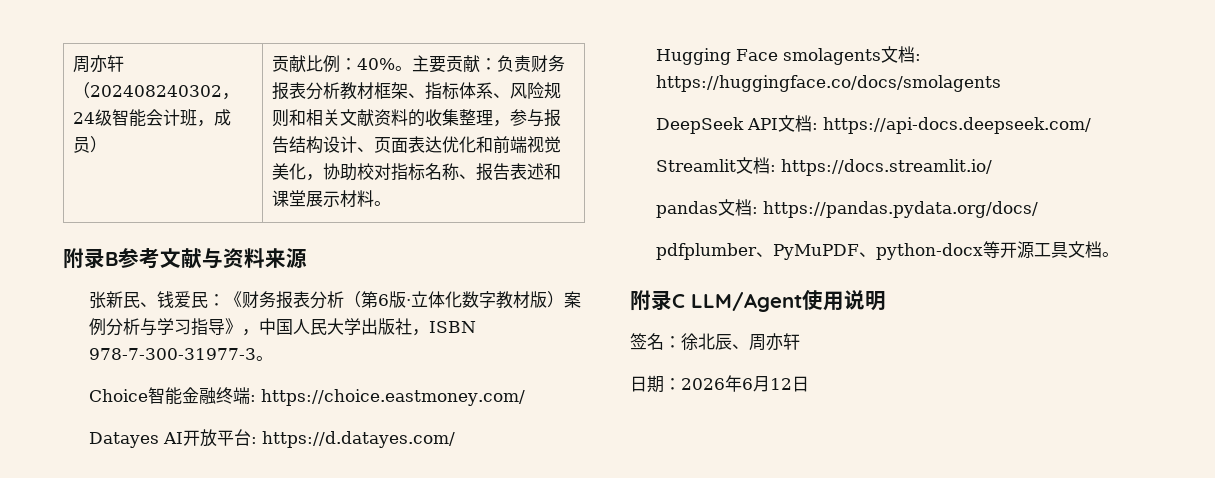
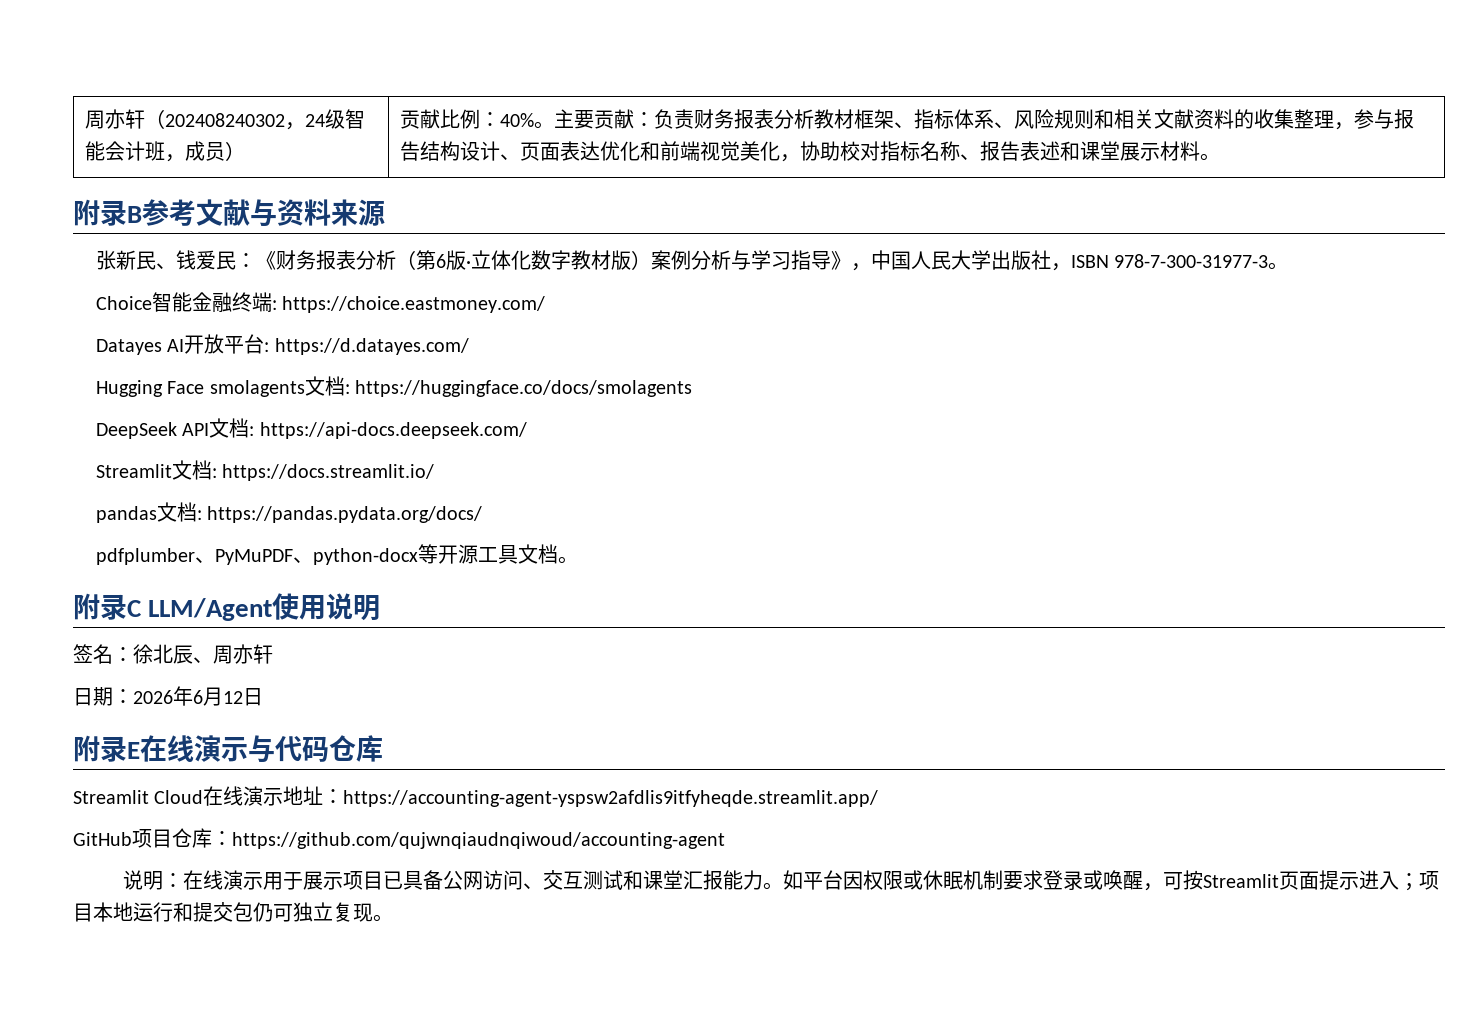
(809, 384) none -> [73,735,383,763] [73,786,879,807] [73,828,725,849] [122,870,1439,891] [73,902,393,922] // 附录E在线演示与代码仓库 // Streamlit Cloud在线演示地址：https://accounting-agent-yspsw2afdlis9itfyheqde.streamlit.app/ // GitHub项目仓库：https://github.com/qujwnqiaudnqiwoud/accounting-agent // 说明：在线演示用于展示项目已具备公网访问、交互测试和课堂汇报能力。如平台因权限或休眠机制要求登录或唤醒，可按Streamlit页面提示进入；项目本地运行和提交包仍可独立复现。

